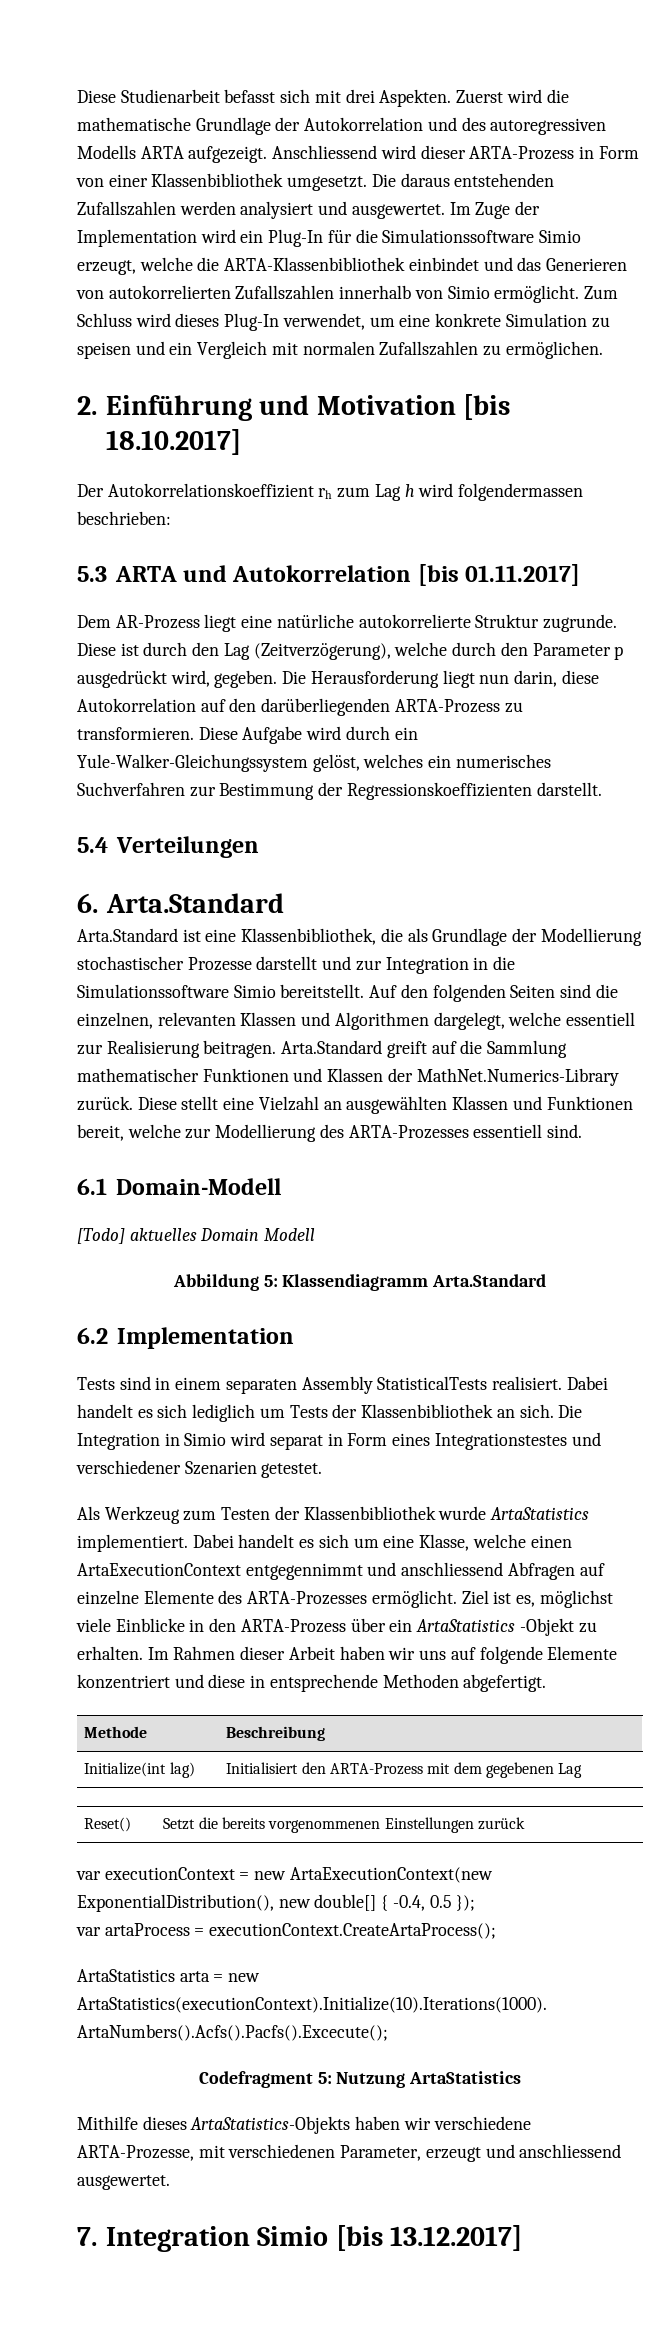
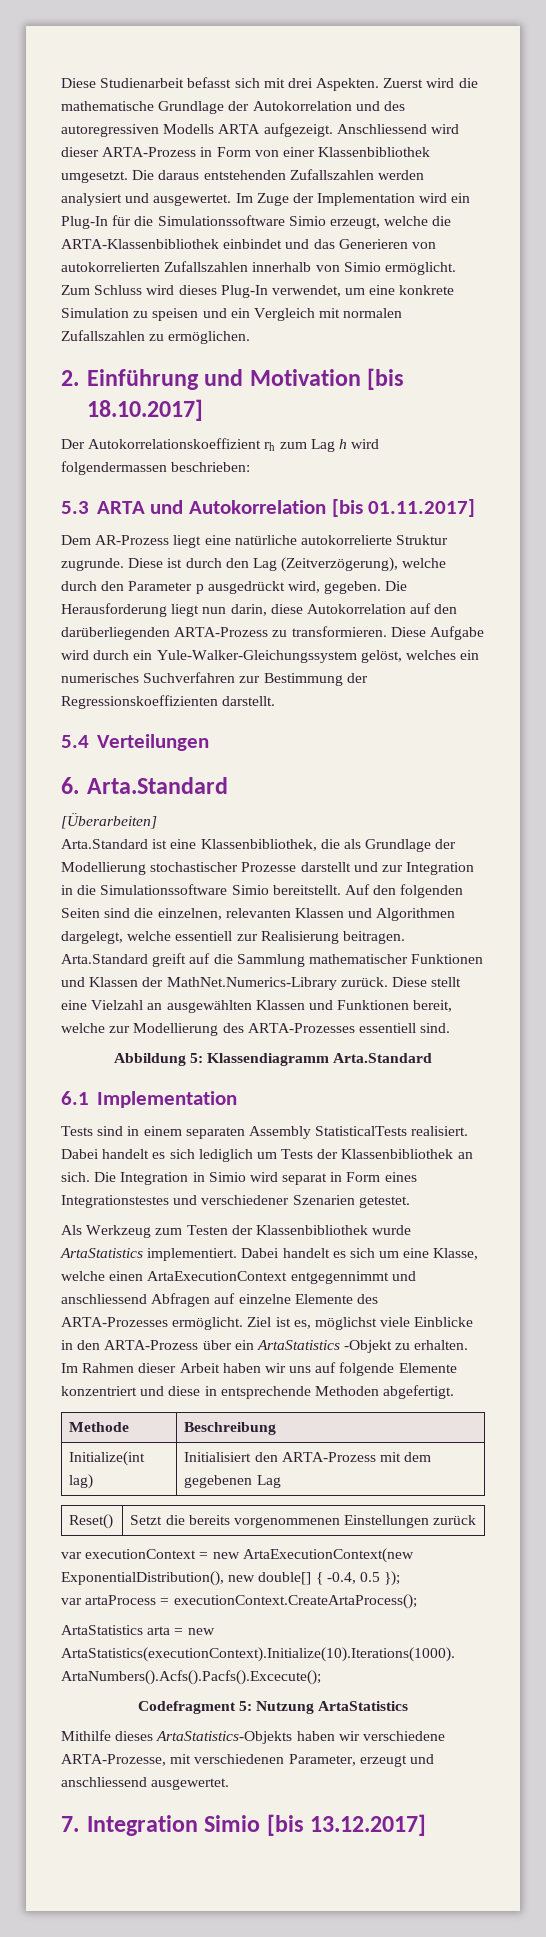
(284, 903) none -> [61,813,157,829] // [Überarbeiten]
[77,1178,281,1195] [77,1228,316,1244] // 6.1 Domain-Modell // [Todo] aktuelles Domain Modell -> (451, 1028) none
[77,1327,108,1344] 6.2 -> [61,1091,89,1105] 6.1

